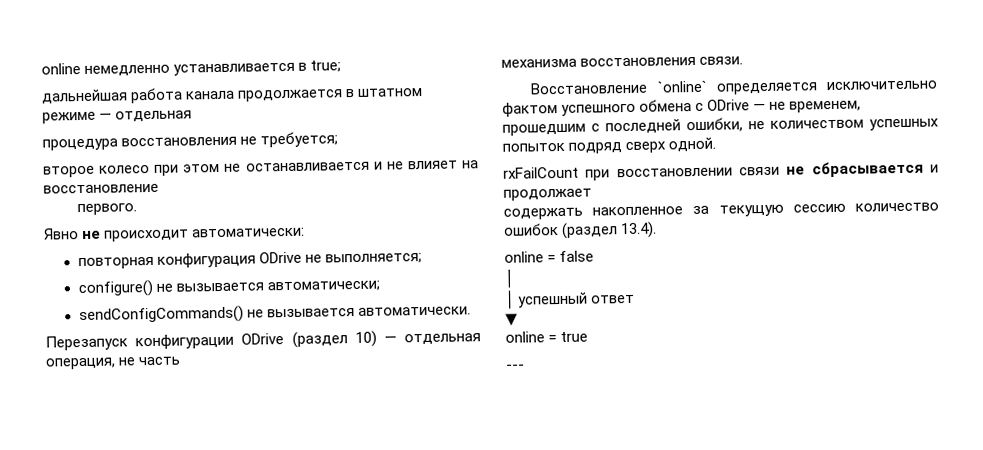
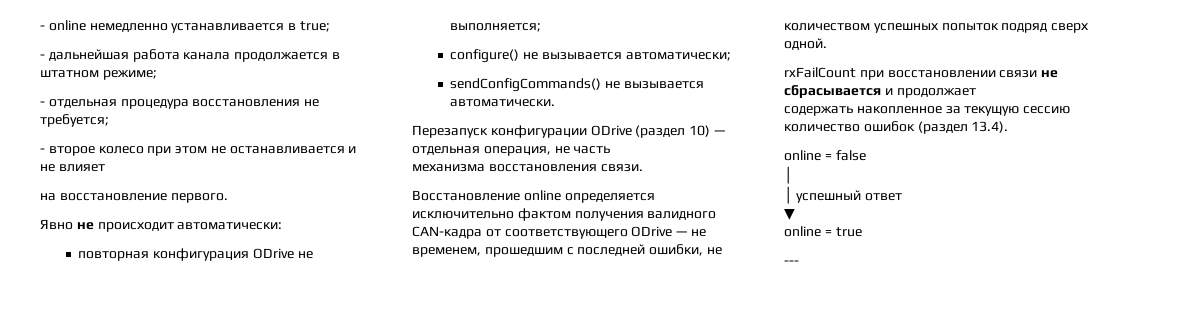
(41, 69) none -> [40,25,45,30] -
(342, 66) none -> [40,54,45,59] -
[42,110,193,124] режиме — отдельная // -> [102,70,157,80] [40,99,117,108] режиме; // - отдельная
(339, 139) none -> [40,148,45,153] -
(458, 165) none -> (105, 168) //
(159, 188) // -> (167, 197) none
[656,80,708,93] `online` -> [523,190,561,201] online
[561,99,705,116] успешного обмена с -> [574,211,717,221] [412,226,628,239] получения валидного CAN-кадра от соответствующего

